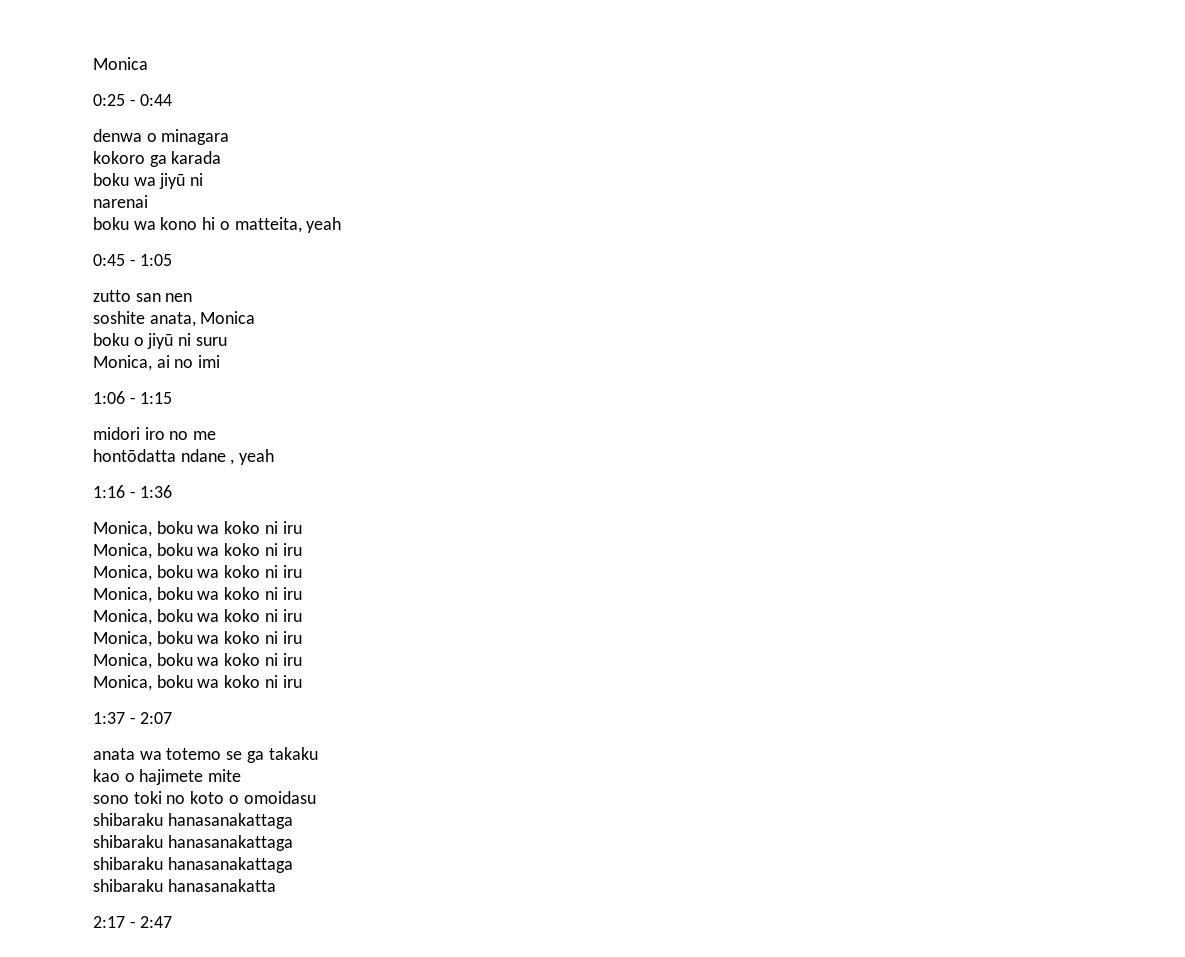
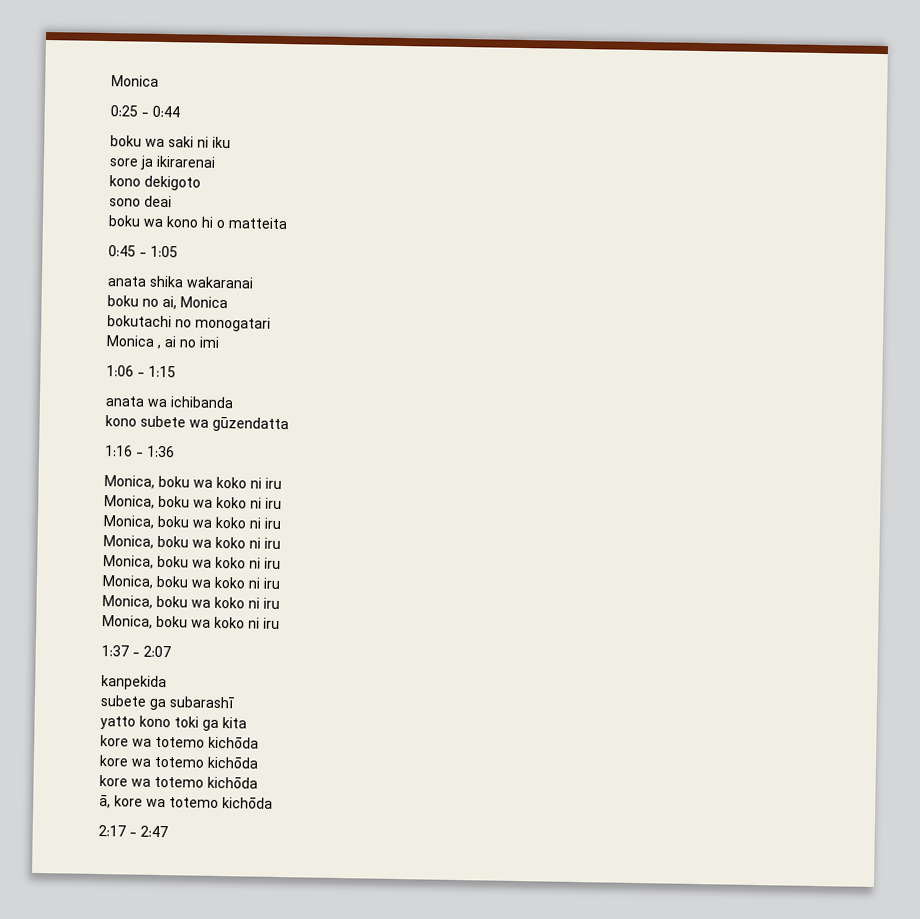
[93,129,230,145] [93,151,222,167] [93,173,204,189] [93,195,148,208] // denwa o minagara // kokoro ga karada // boku wa jiyū ni // narenai -> [110,135,231,149] [109,155,216,170] [109,175,201,191] [109,195,172,208] // boku wa saki ni iku // sore ja ikirarenai // kono dekigoto // sono deai
[234,217,342,233] matteita, yeah -> [228,217,288,230] matteita
[93,290,193,302] [93,311,256,327] [93,333,227,349] [93,355,152,371] zutto san nen // soshite anata, Monica // boku o jiyū ni suru // Monica, -> [107,275,254,289] [107,295,228,310] [107,315,271,332] [106,335,161,349] anata shika wakaranai // boku no ai, Monica // bokutachi no monogatari // Monica ,
[93,427,217,440] [93,449,275,465] midori iro no me // hontōdatta ndane , yeah -> [105,396,234,409] [105,415,289,433] anata wa ichibanda // kono subete wa gūzendatta
[93,747,318,763] [93,769,242,785] [93,791,316,804] [93,813,293,829] [93,835,293,851] [93,857,293,873] [93,879,276,892] anata wa totemo se ga takaku // kao o hajimete mite // sono toki no koto o omoidasu // shibaraku hanasanakattaga // shibaraku hanasanakattaga // shibaraku hanasanakattaga // shibaraku hanasanakatta -> [101,675,167,691] [100,695,234,711] [100,715,247,731] [100,735,259,749] [99,755,258,769] [99,775,258,789] [99,795,273,809] kanpekida // subete ga subarashī // yatto kono toki ga kita // kore wa totemo kichōda // kore wa totemo kichōda // kore wa totemo kichōda // ā, kore wa totemo kichōda

